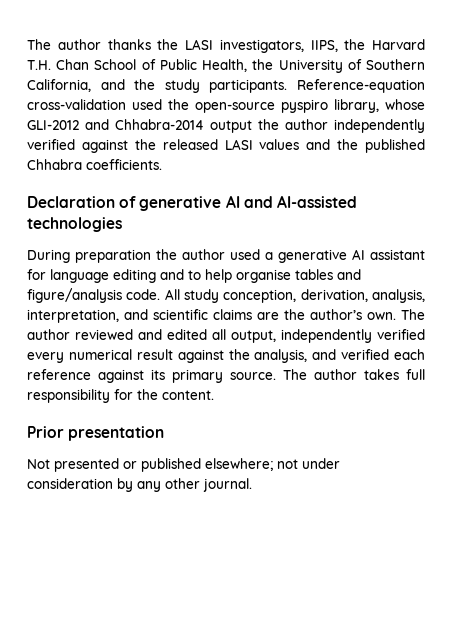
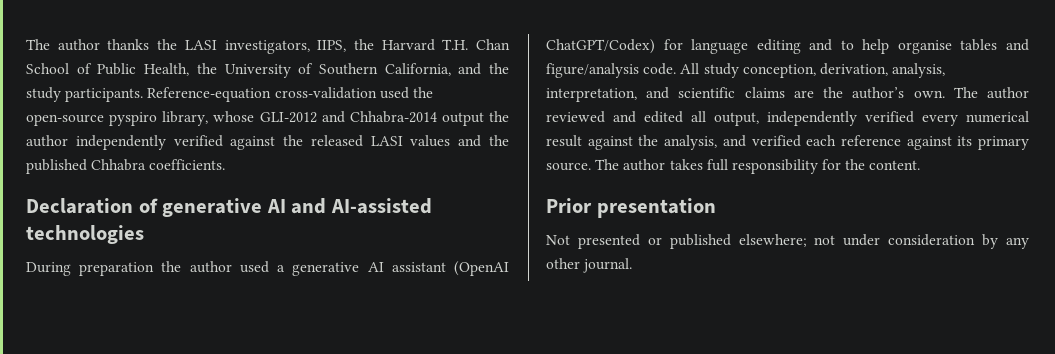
(425, 254) none -> [454,261,510,276] [546,39,655,54] (OpenAI ChatGPT/Codex)

